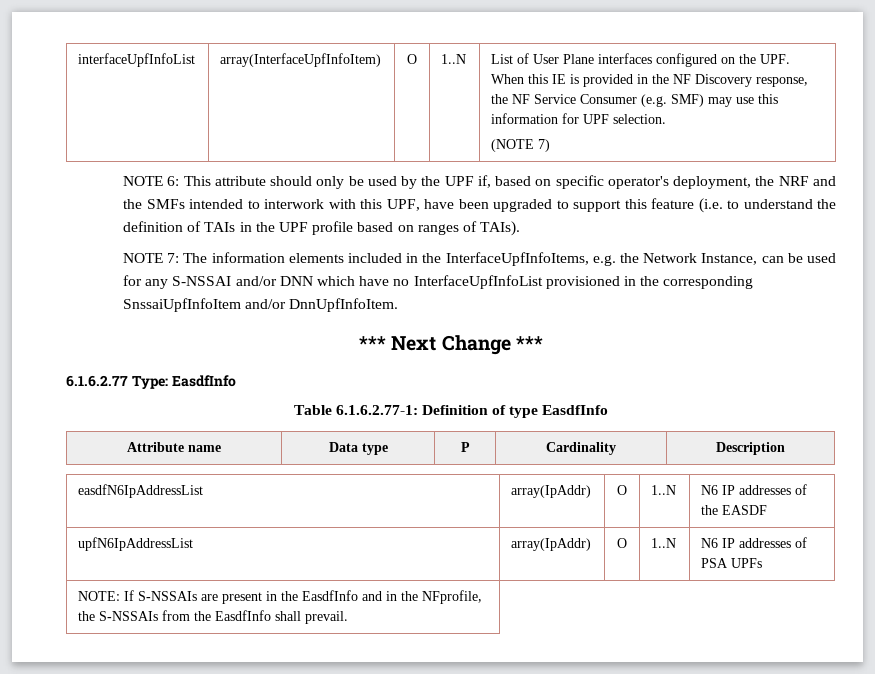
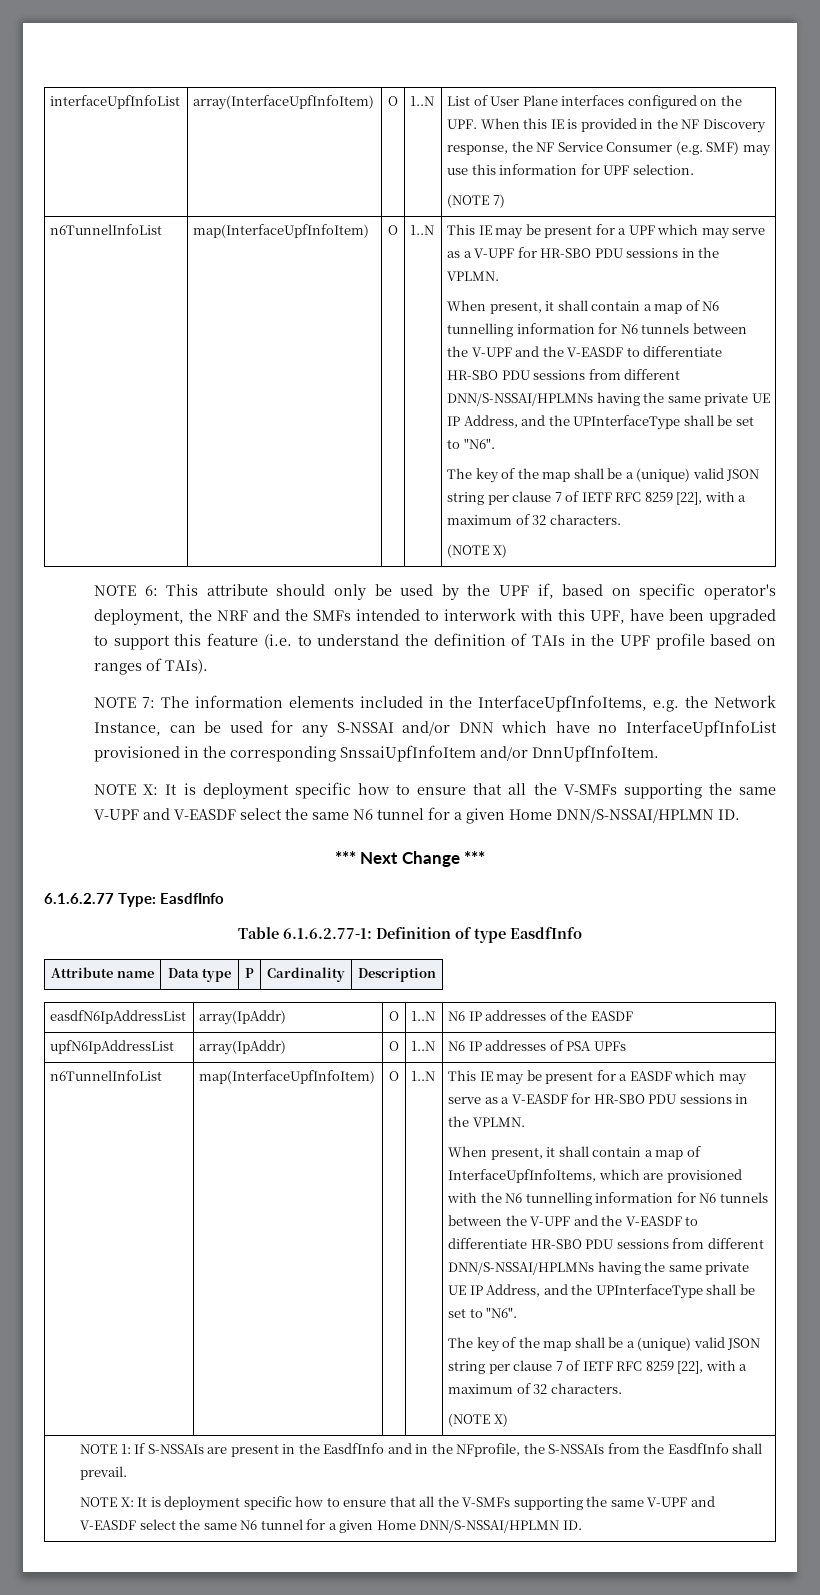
(551, 145) none -> [50,224,163,235] [193,224,370,238] [388,225,398,235] [410,225,435,235] [447,224,766,239] [447,247,720,258] [447,271,500,281] [447,300,720,314] [447,323,747,337] [447,346,723,357] [447,369,681,380] [447,392,770,406] [447,415,754,430] [447,438,495,449] [447,468,760,483] [447,491,747,505] [447,514,621,525] [447,544,507,558] // n6TunnelInfoList | map(InterfaceUpfInfoItem) | O | 1..N | This IE may be present for a UPF which may serve as a V-UPF for HR-SBO PDU sessions in the VPLMN. // When present, it shall contain a map of N6 tunnelling information for N6 tunnels between the V-UPF and the V-EASDF to differentiate HR-SBO PDU sessions from different DNN/S-NSSAI/HPLMNs having the same private UE IP Address, and the UPInterfaceType shall be set to "N6". // The key of the map shall be a (unique) valid JSON string per clause 7 of IETF RFC 8259 [22], with a maximum of 32 characters. // (NOTE X)
(399, 305) none -> [94,782,776,799] [94,807,741,824] // NOTE X: It is deployment specific how to ensure that all the V-SMFs supporting the same V-UPF and V-EASDF select the same N6 tunnel for a given Home DNN/S-NSSAI/HPLMN ID.
[78,591,121,601] NOTE: -> [50,1070,163,1081] [199,1070,376,1084] [389,1071,399,1081] [411,1071,436,1081] [448,1070,747,1085] [448,1093,749,1104] [448,1116,525,1127] [448,1146,701,1160] [448,1169,742,1183] [447,1192,768,1206] [448,1215,699,1226] [448,1238,764,1249] [448,1261,750,1275] [448,1284,755,1299] [448,1307,518,1318] [448,1337,761,1352] [448,1360,748,1374] [448,1383,622,1394] [448,1413,508,1427] [80,1444,131,1454] n6TunnelInfoList | map(InterfaceUpfInfoItem) | O | 1..N | This IE may be present for a EASDF which may serve as a V-EASDF for HR-SBO PDU sessions in the VPLMN. // When present, it shall contain a map of InterfaceUpfInfoItems, which are provisioned with the N6 tunnelling information for N6 tunnels between the V-UPF and the V-EASDF to differentiate HR-SBO PDU sessions from different DNN/S-NSSAI/HPLMNs having the same private UE IP Address, and the UPInterfaceType shall be set to "N6". // The key of the map shall be a (unique) valid JSON string per clause 7 of IETF RFC 8259 [22], with a maximum of 32 characters. // (NOTE X) // NOTE 1:
(349, 617) none -> [80,1496,715,1511] [80,1519,582,1533] // NOTE X: It is deployment specific how to ensure that all the V-SMFs supporting the same V-UPF and V-EASDF select the same N6 tunnel for a given Home DNN/S-NSSAI/HPLMN ID.

